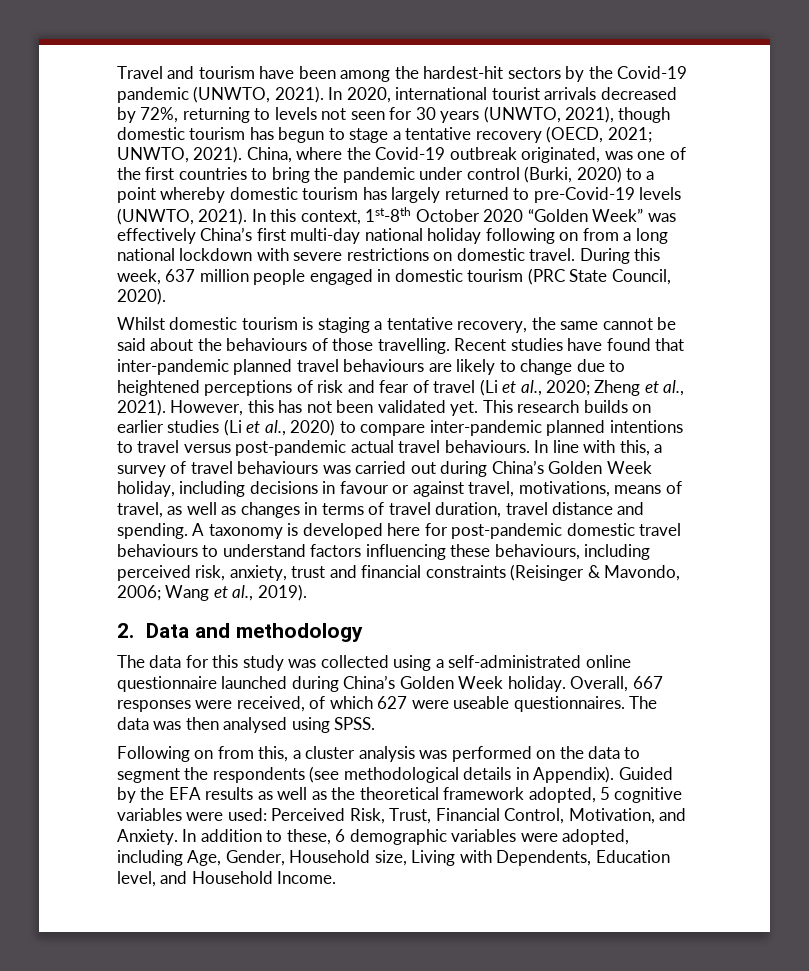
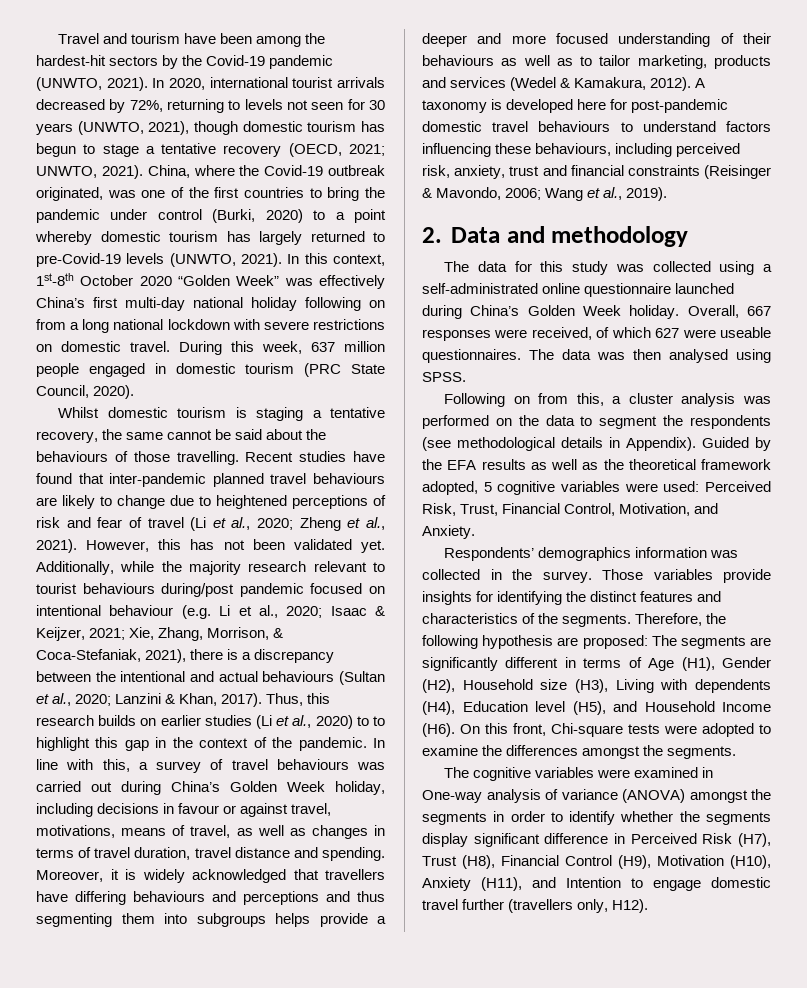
[482,400,513,413] This -> [36,561,385,575] [36,583,385,597] [36,605,385,619] [36,627,284,641] [36,649,335,663] [36,671,385,685] [36,693,331,707] Additionally, while the majority research relevant to tourist behaviours during/post pandemic focused on intentional behaviour (e.g. Li et al., 2020; Isaac & Keijzer, 2021; Xie, Zhang, Morrison, & Coca-Stefaniak, 2021), there is a discrepancy between the intentional and actual behaviours (Sultan et al., 2020; Lanzini & Khan, 2017). Thus, this
[360,420,683,436] [117,440,530,456] compare inter-pandemic planned intentions to travel versus post-pandemic actual travel behaviours. -> [372,716,385,726] [36,737,367,751] to highlight this gap in the context of the pandemic.
(188, 531) none -> [36,869,385,883] [36,891,385,905] [36,913,386,927] [422,33,771,47] [422,55,771,69] [422,77,692,91] Moreover, it is widely acknowledged that travellers have differing behaviours and perceptions and thus segmenting them into subgroups helps provide a deeper and more focused understanding of their behaviours as well as to tailor marketing, products and services (Wedel & Kamakura, 2012).
[182,829,630,845] [117,850,670,866] [117,871,337,887] In addition to these, 6 demographic variables were adopted, including Age, Gender, Household size, Living with Dependents, Education level, and Household Income. -> [444,547,739,561] [422,569,771,583] [422,591,722,605] [422,613,727,627] [422,635,771,649] [422,657,772,671] [422,679,771,693] [422,701,771,715] [422,723,771,737] [422,745,737,759] [444,767,714,781] [422,789,771,803] [422,811,771,825] [422,833,771,847] [422,855,771,869] [422,877,771,891] [422,899,649,913] // Respondents’ demographics information was collected in the survey. Those variables provide insights for identifying the distinct features and characteristics of the segments. Therefore, the following hypothesis are proposed: The segments are significantly different in terms of Age (H1), Gender (H2), Household size (H3), Living with dependents (H4), Education level (H5), and Household Income (H6). On this front, Chi-square tests were adopted to examine the differences amongst the segments. // The cognitive variables were examined in One-way analysis of variance (ANOVA) amongst the segments in order to identify whether the segments display significant difference in Perceived Risk (H7), Trust (H8), Financial Control (H9), Motivation (H10), Anxiety (H11), and Intention to engage domestic travel further (travellers only, H12).

